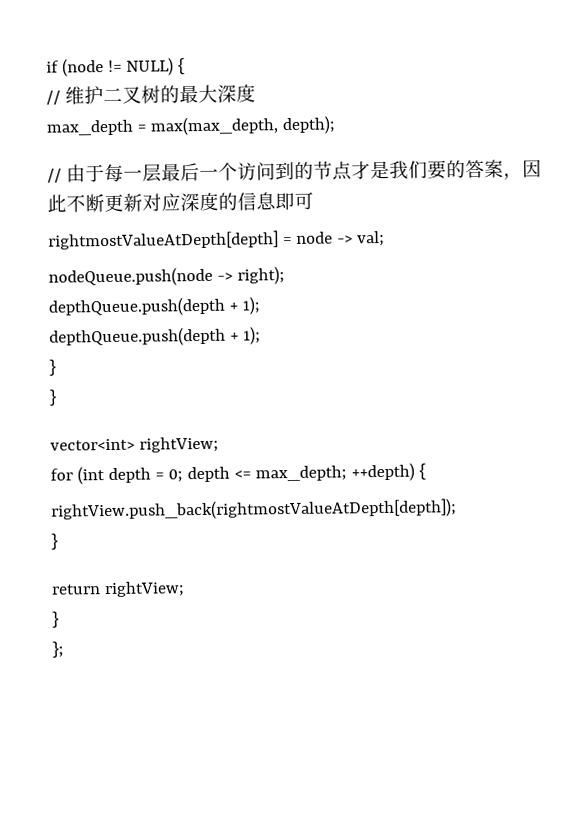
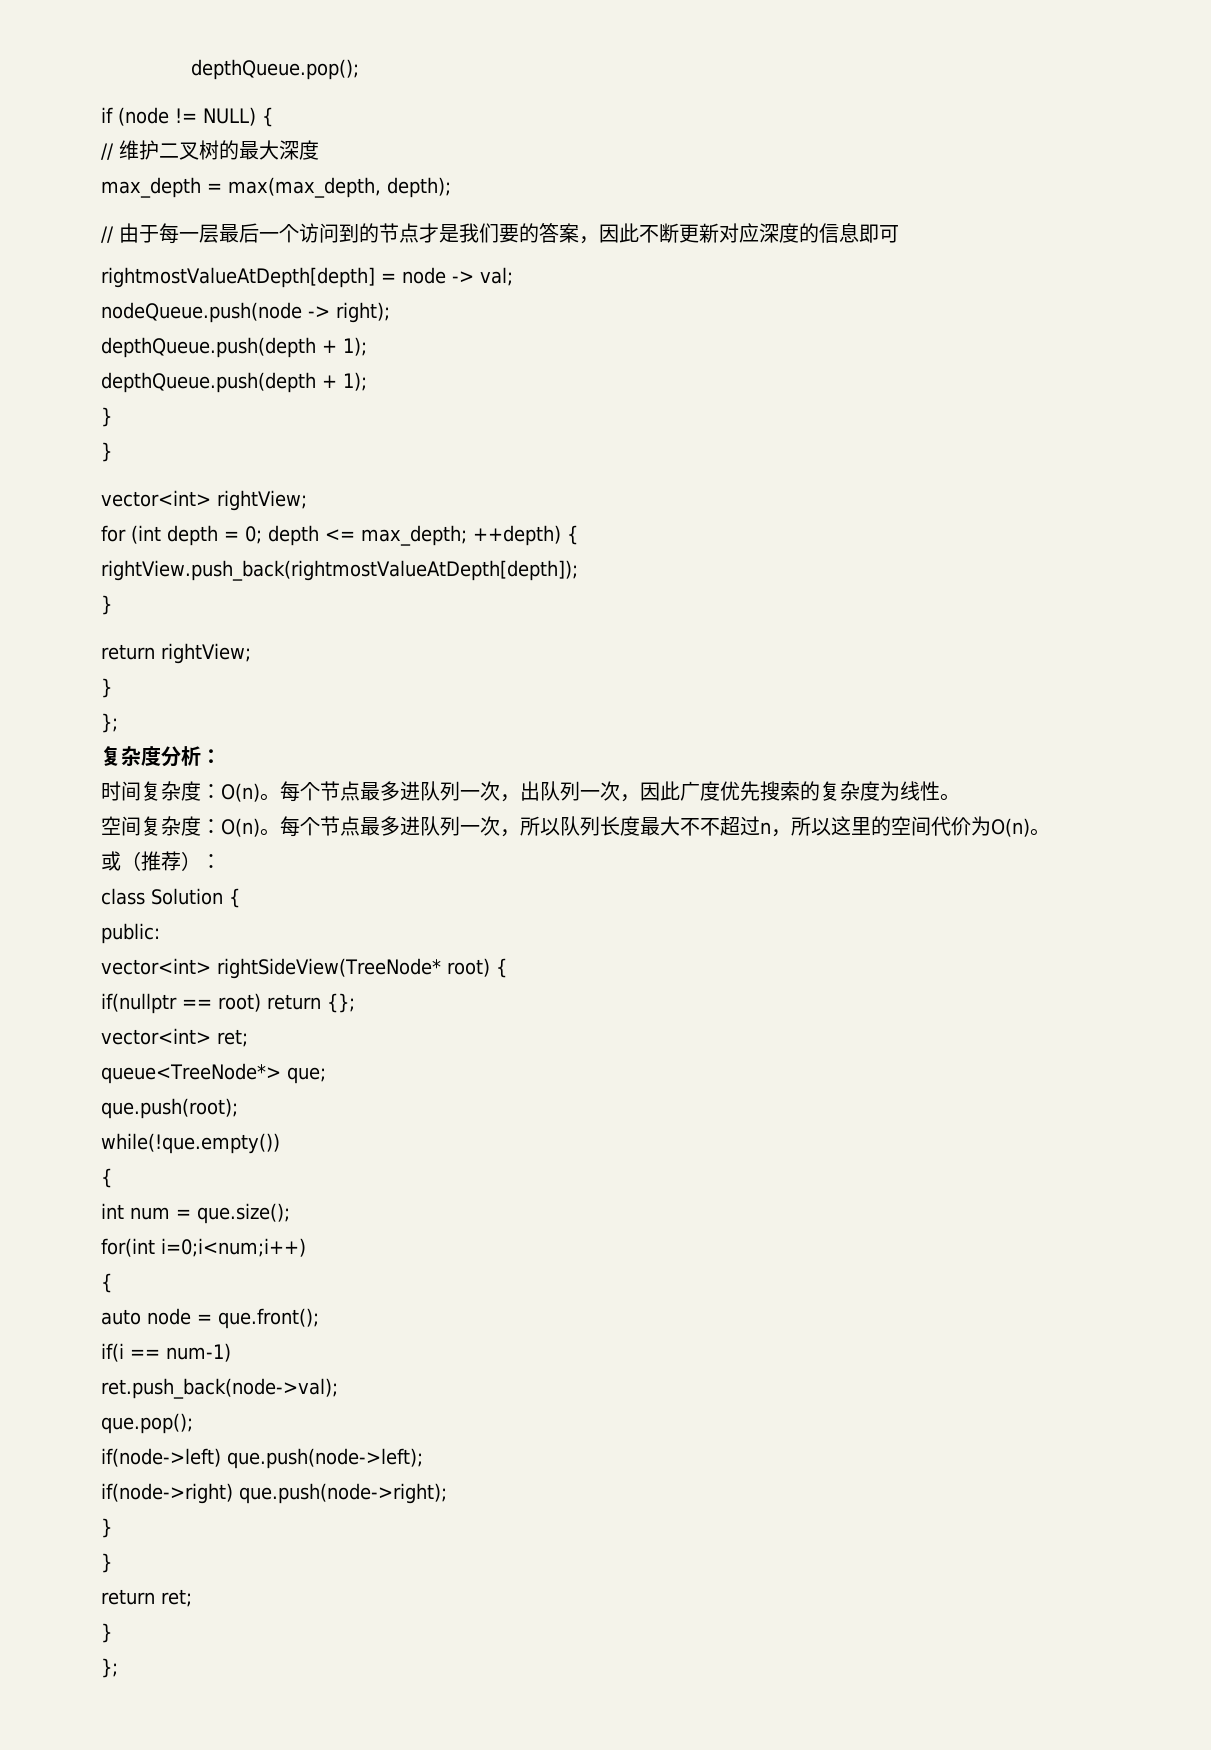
(46, 66) none -> [191,59,360,80] depthQueue.pop(); //
(64, 649) none -> [101,746,221,767] [101,781,960,802] [101,816,1050,837] [101,851,221,871] [101,888,240,908] [101,923,160,944] [101,958,507,979] [101,993,355,1014] [101,1028,248,1047] [101,1063,326,1084] [101,1098,238,1119] [101,1133,280,1154] [101,1168,112,1188] [101,1203,290,1224] [101,1238,306,1257] [101,1273,112,1293] [101,1308,319,1329] [101,1343,231,1362] [101,1378,338,1399] [101,1413,193,1434] [101,1448,423,1469] [101,1483,447,1504] [101,1518,112,1538] [101,1553,112,1573] [101,1589,192,1607] [101,1623,112,1643] [101,1658,118,1678] // 复杂度分析： // 时间复杂度：O(n)。每个节点最多进队列一次，出队列一次，因此广度优先搜索的复杂度为线性。 // 空间复杂度：O(n)。每个节点最多进队列一次，所以队列长度最大不不超过n，所以这里的空间代价为O(n)。 // 或（推荐）： // class Solution { // public: // vector<int> rightSideView(TreeNode* root) { // if(nullptr == root) return {}; // vector<int> ret; // queue<TreeNode*> que; // que.push(root); // while(!que.empty()) // { // int num = que.size(); // for(int i=0;i<num;i++) // { // auto node = que.front(); // if(i == num-1) // ret.push_back(node->val); // que.pop(); // if(node->left) que.push(node->left); // if(node->right) que.push(node->right); // } // } // return ret; // } // };

